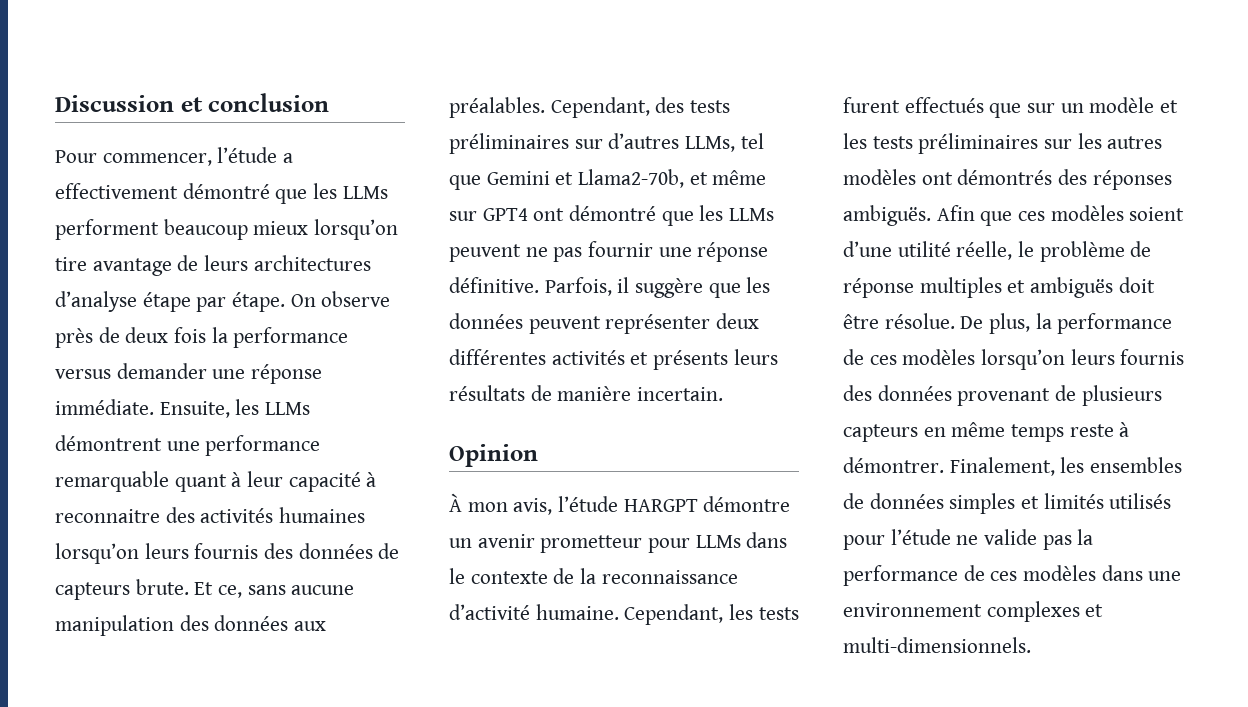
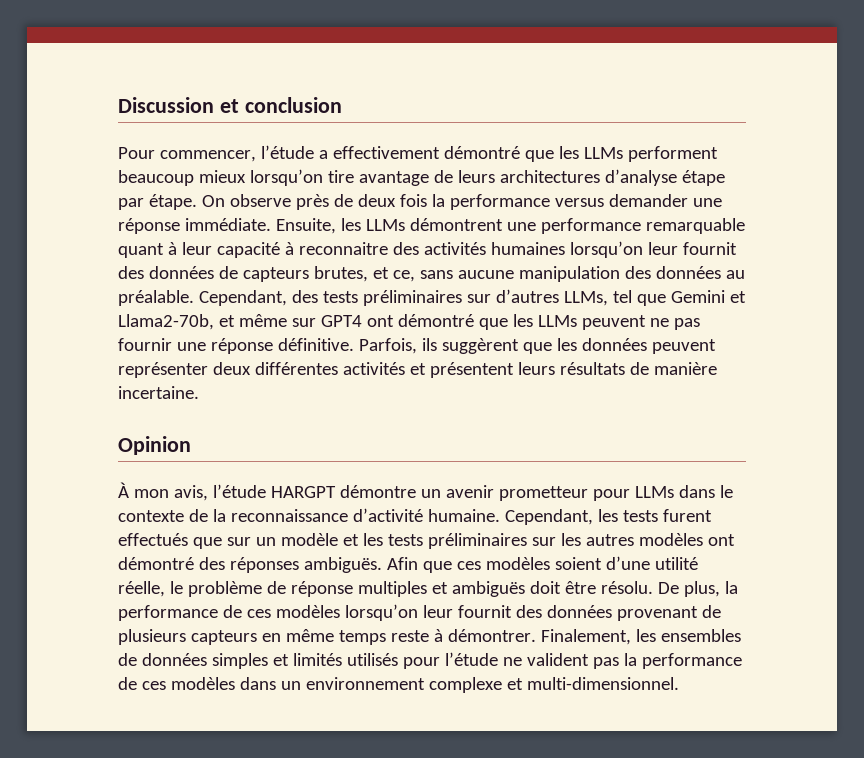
[144,543,259,559] leurs fournis -> [647,242,737,255] leur fournit
[135,579,214,595] brute. Et -> [313,266,389,282] brutes, et
[294,621,327,631] [449,97,545,118] aux préalables. -> [725,270,745,279] [118,290,194,306] au préalable.
[617,277,704,298] il suggère -> [421,338,519,354] ils suggèrent
[653,350,729,370] présents -> [429,362,514,378] présentent
[637,387,724,401] incertain. -> [118,386,199,399] incertaine.
[957,169,1053,185] démontrés -> [118,557,194,570] démontré
[884,313,955,329] résolue. -> [600,581,653,594] résolu.
[1070,349,1185,365] leurs fournis -> [422,605,512,618] leur fournit
[984,529,1038,545] valide -> [526,653,589,666] valident
[1148,571,1182,581] [843,601,1104,622] [843,637,1031,653] une environnement complexes et multi-dimensionnels. -> [280,677,679,693] un environnement complexe et multi-dimensionnel.

